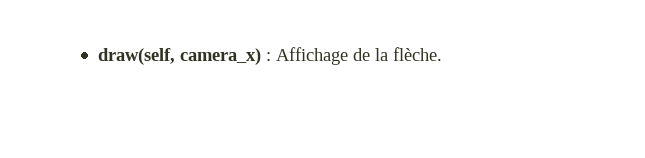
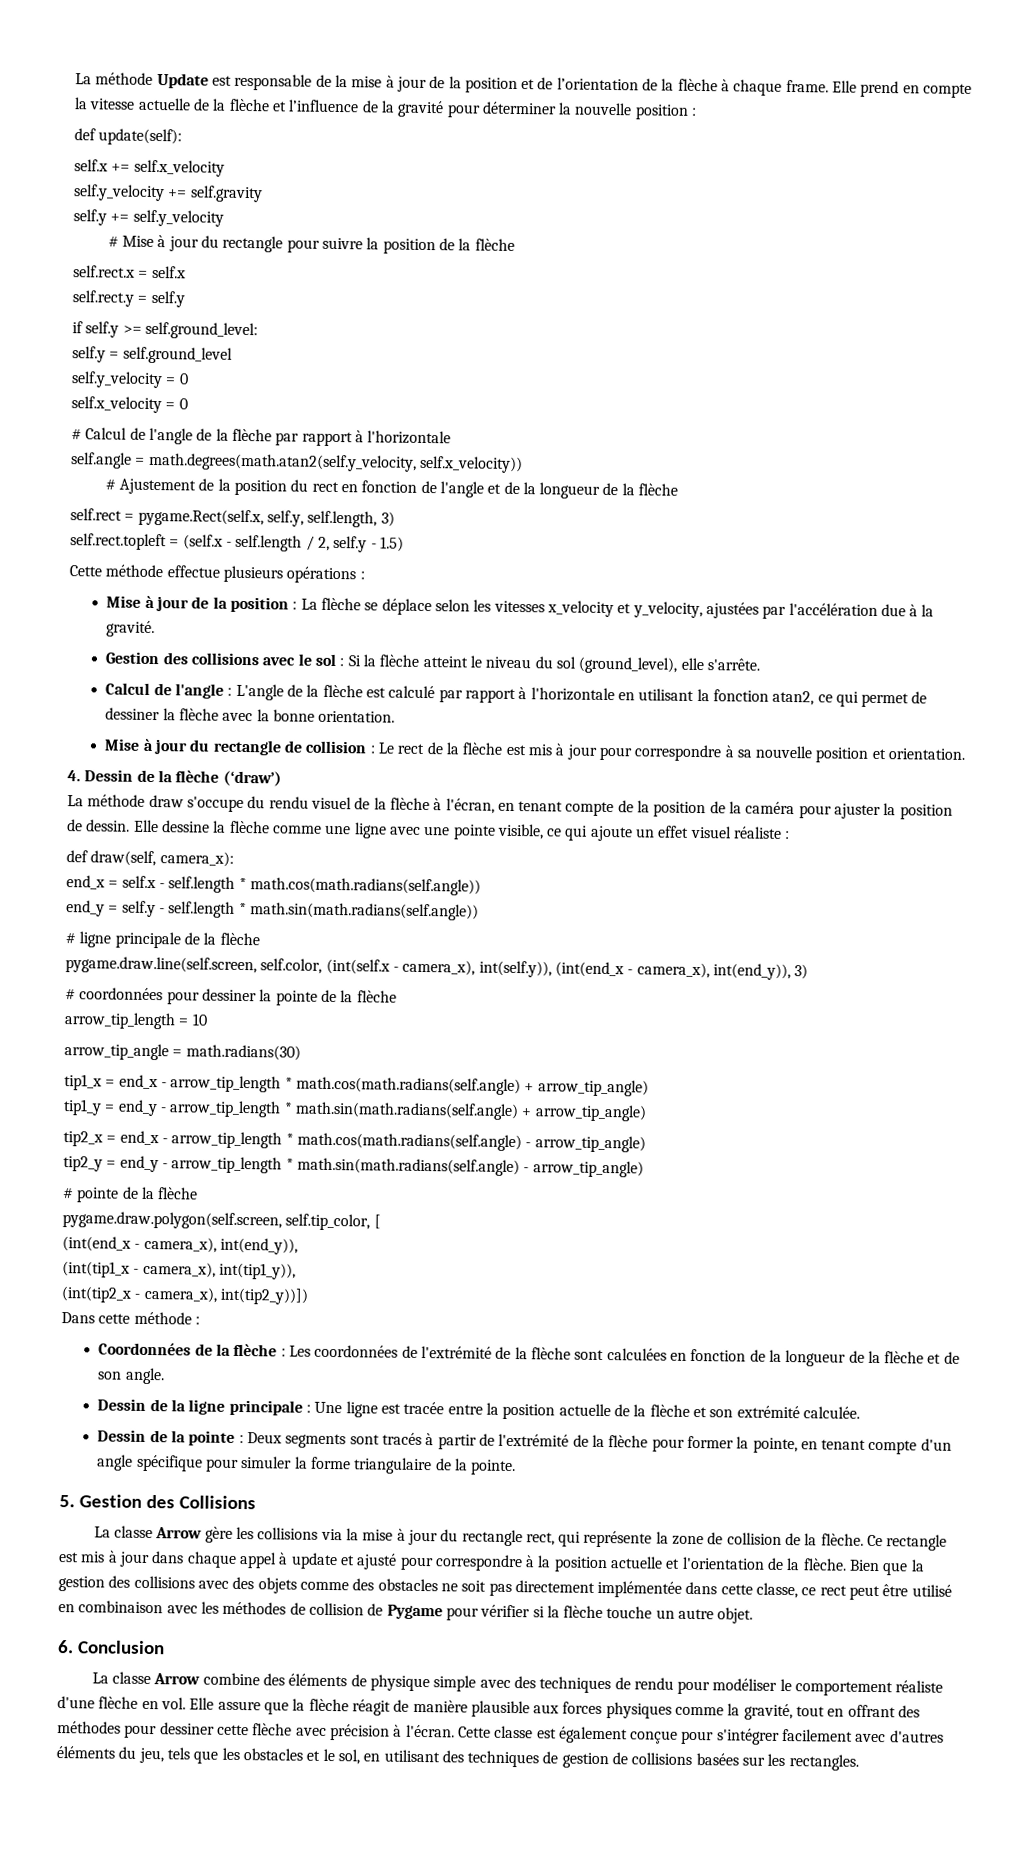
[97,47,442,65] draw(self, camera_x) : Affichage de la flèche. -> [75,72,973,98] [74,97,698,120] [74,128,183,146] [74,159,225,177] [73,184,263,203] [73,209,224,227] [107,235,515,255] [73,265,186,279] [72,290,185,308] [72,321,258,340] [72,346,233,364] [71,371,189,389] [71,396,188,414] [71,427,452,447] [71,452,523,474] [104,478,679,499] [70,508,395,528] [70,533,404,553] [69,564,365,584] [106,595,935,619] [106,620,156,638] [105,651,760,674] [105,682,928,708] [105,707,396,723] [104,738,966,763] [67,769,282,787] [67,794,953,820] [67,819,791,842] [66,850,234,867] [66,875,481,896] [66,900,479,921] [65,931,260,949] [65,956,809,981] [65,987,397,1006] [64,1012,208,1030] [64,1043,301,1061] [64,1074,649,1097] [63,1099,647,1122] [63,1130,646,1153] [63,1155,644,1178] [62,1186,199,1203] [62,1211,381,1231] [62,1236,298,1255] [62,1261,296,1280] [61,1286,309,1305] [61,1311,200,1325] [98,1342,960,1367] [98,1367,165,1385] [97,1398,860,1420] [97,1429,952,1455] [96,1454,517,1476] [59,1494,256,1510] [93,1525,948,1551] [58,1550,925,1576] [58,1575,952,1601] [58,1600,754,1624] [57,1640,165,1655] [91,1671,944,1697] [57,1696,921,1721] [57,1721,944,1745] [56,1746,859,1771] La méthode Update est responsable de la mise à jour de la position et de l’orientation de la flèche à chaque frame. Elle prend en compte la vitesse actuelle de la flèche et l’influence de la gravité pour déterminer la nouvelle position : // def update(self): // self.x += self.x_velocity // self.y_velocity += self.gravity // self.y += self.y_velocity // # Mise à jour du rectangle pour suivre la position de la flèche // self.rect.x = self.x // self.rect.y = self.y // if self.y >= self.ground_level: // self.y = self.ground_level // self.y_velocity = 0 // self.x_velocity = 0 // # Calcul de l'angle de la flèche par rapport à l'horizontale // self.angle = math.degrees(math.atan2(self.y_velocity, self.x_velocity)) // # Ajustement de la position du rect en fonction de l'angle et de la longueur de la flèche // self.rect = pygame.Rect(self.x, self.y, self.length, 3) // self.rect.topleft = (self.x - self.length / 2, self.y - 1.5) // Cette méthode effectue plusieurs opérations : // Mise à jour de la position : La flèche se déplace selon les vitesses x_velocity et y_velocity, ajustées par l'accélération due à la gravité. // Gestion des collisions avec le sol : Si la flèche atteint le niveau du sol (ground_level), elle s'arrête. // Calcul de l'angle : L'angle de la flèche est calculé par rapport à l'horizontale en utilisant la fonction atan2, ce qui permet de dessiner la flèche avec la bonne orientation. // Mise à jour du rectangle de collision : Le rect de la flèche est mis à jour pour correspondre à sa nouvelle position et orientation. // 4. Dessin de la flèche (‘draw’) // La méthode draw s'occupe du rendu visuel de la flèche à l'écran, en tenant compte de la position de la caméra pour ajuster la position de dessin. Elle dessine la flèche comme une ligne avec une pointe visible, ce qui ajoute un effet visuel réaliste : // def draw(self, camera_x): // end_x = self.x - self.length * math.cos(math.radians(self.angle)) // end_y = self.y - self.length * math.sin(math.radians(self.angle)) // # ligne principale de la flèche // pygame.draw.line(self.screen, self.color, (int(self.x - camera_x), int(self.y)), (int(end_x - camera_x), int(end_y)), 3) // # coordonnées pour dessiner la pointe de la flèche // arrow_tip_length = 10 // arrow_tip_angle = math.radians(30) // tip1_x = end_x - arrow_tip_length * math.cos(math.radians(self.angle) + arrow_tip_angle) // tip1_y = end_y - arrow_tip_length * math.sin(math.radians(self.angle) + arrow_tip_angle) // tip2_x = end_x - arrow_tip_length * math.cos(math.radians(self.angle) - arrow_tip_angle) // tip2_y = end_y - arrow_tip_length * math.sin(math.radians(self.angle) - arrow_tip_angle) // # pointe de la flèche // pygame.draw.polygon(self.screen, self.tip_color, [ // (int(end_x - camera_x), int(end_y)), // (int(tip1_x - camera_x), int(tip1_y)), // (int(tip2_x - camera_x), int(tip2_y))]) // Dans cette méthode : // Coordonnées de la flèche : Les coordonnées de l'extrémité de la flèche sont calculées en fonction de la longueur de la flèche et de son angle. // Dessin de la ligne principale : Une ligne est tracée entre la position actuelle de la flèche et son extrémité calculée. // Dessin de la pointe : Deux segments sont tracés à partir de l'extrémité de la flèche pour former la pointe, en tenant compte d'un angle spécifique pour simuler la forme triangulaire de la pointe. // 5. Gestion des Collisions // La classe Arrow gère les collisions via la mise à jour du rectangle rect, qui représente la zone de collision de la flèche. Ce rectangle est mis à jour dans chaque appel à update et ajusté pour correspondre à la position actuelle et l'orientation de la flèche. Bien que la gestion des collisions avec des objets comme des obstacles ne soit pas directement implémentée dans cette classe, ce rect peut être utilisé en combinaison avec les méthodes de collision de Pygame pour vérifier si la flèche touche un autre objet. // 6. Conclusion // La classe Arrow combine des éléments de physique simple avec des techniques de rendu pour modéliser le comportement réaliste d'une flèche en vol. Elle assure que la flèche réagit de manière plausible aux forces physiques comme la gravité, tout en offrant des méthodes pour dessiner cette flèche avec précision à l'écran. Cette classe est également conçue pour s'intégrer facilement avec d'autres éléments du jeu, tels que les obstacles et le sol, en utilisant des techniques de gestion de collisions basées sur les rectangles.

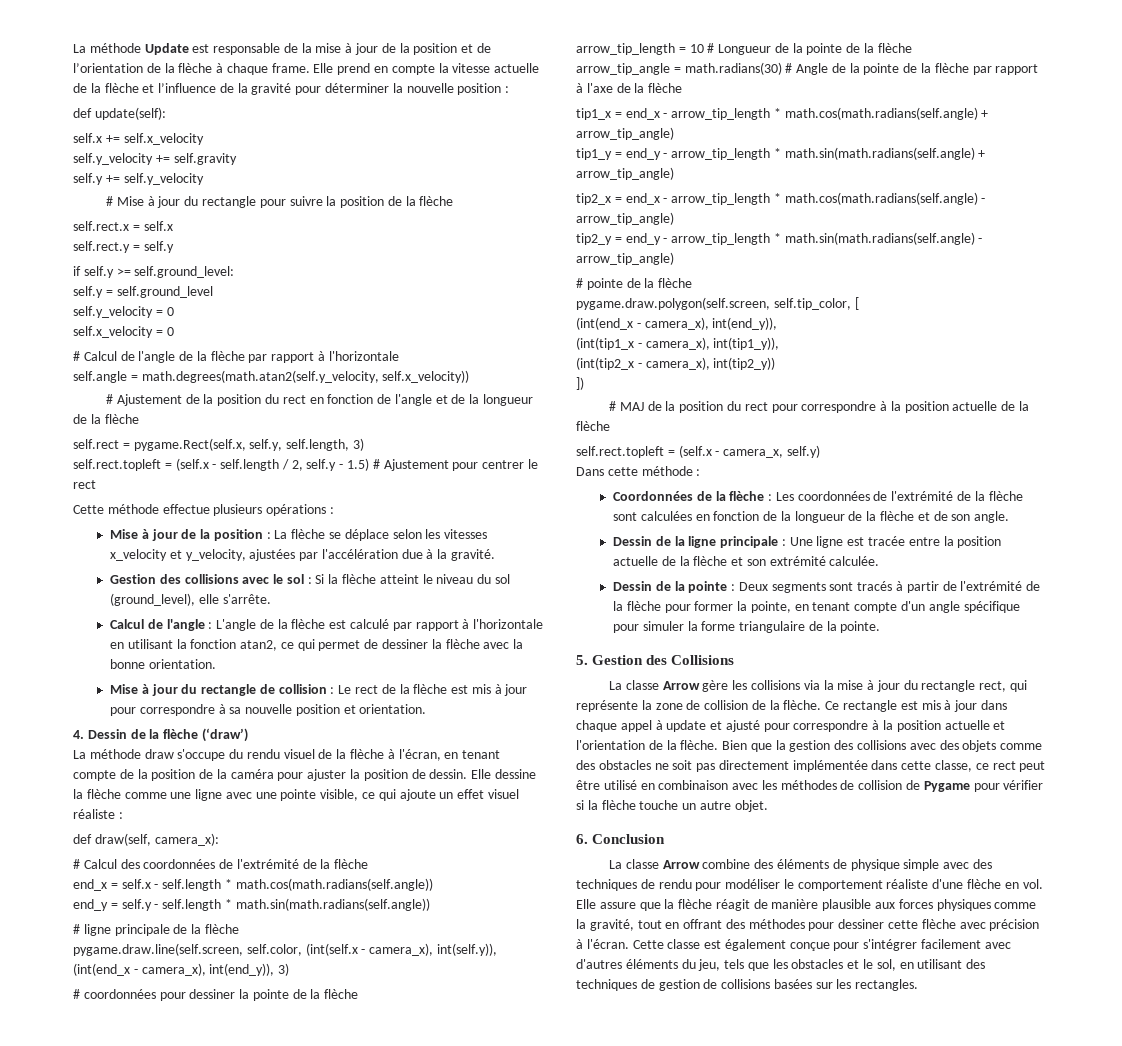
(404, 544) none -> [372,459,538,471] [73,480,96,489] # Ajustement pour centrer le rect
(234, 859) none -> [73,859,369,869] // # Calcul des coordonnées de l'extrémité de la flèche
[64,1043,301,1061] // arrow_tip_angle = math.radians(30) -> [707,43,912,55] [576,62,1039,75] [576,83,683,93] # Longueur de la pointe de la flèche // arrow_tip_angle = math.radians(30) # Angle de la pointe de la flèche par rapport à l'axe de la flèche
[219,1287,309,1305] int(tip2_y))]) -> [713,357,776,370] [576,377,584,390] [609,401,1029,413] [576,421,610,431] [576,445,820,458] int(tip2_y)) // ]) // # MAJ de la position du rect pour correspondre à la position actuelle de la flèche // self.rect.topleft = (self.x - camera_x, self.y)

